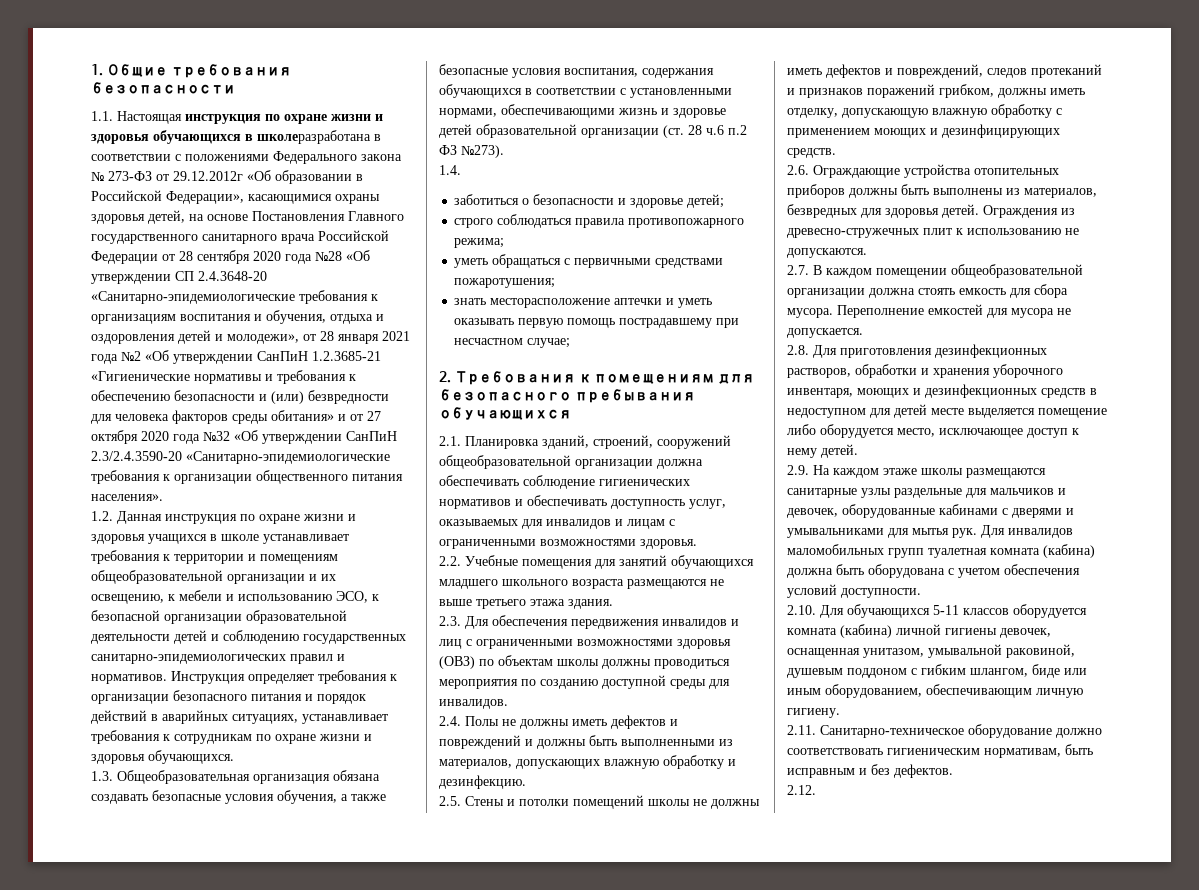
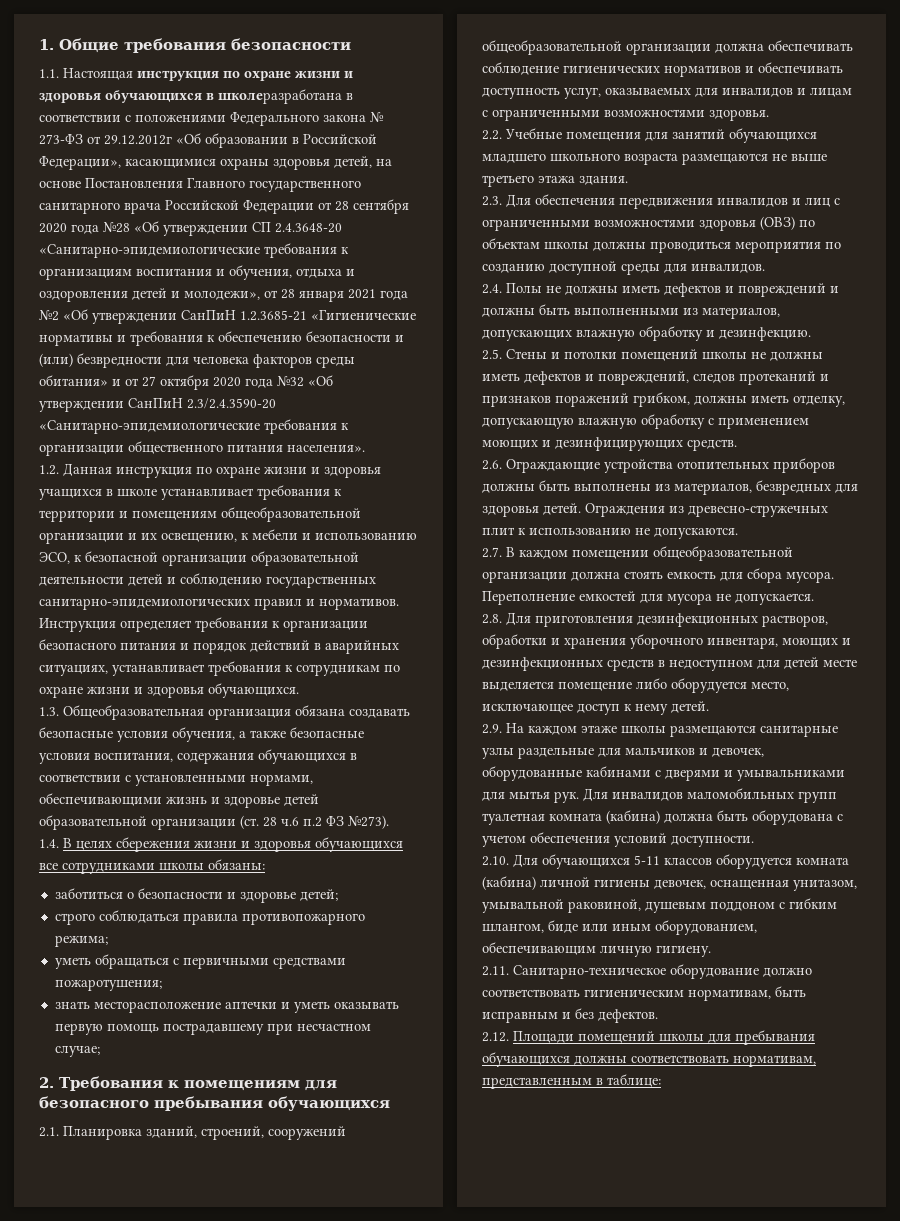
(461, 170) none -> [63,837,403,852] [39,859,265,874] В целях сбережения жизни и здоровья обучающихся все сотрудниками школы обязаны:
(816, 790) none -> [513,1030,815,1045] [482,1052,816,1067] [482,1074,661,1089] Площади помещений школы для пребывания обучающихся должны соответствовать нормативам, представленным в таблице:

